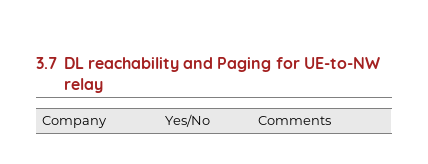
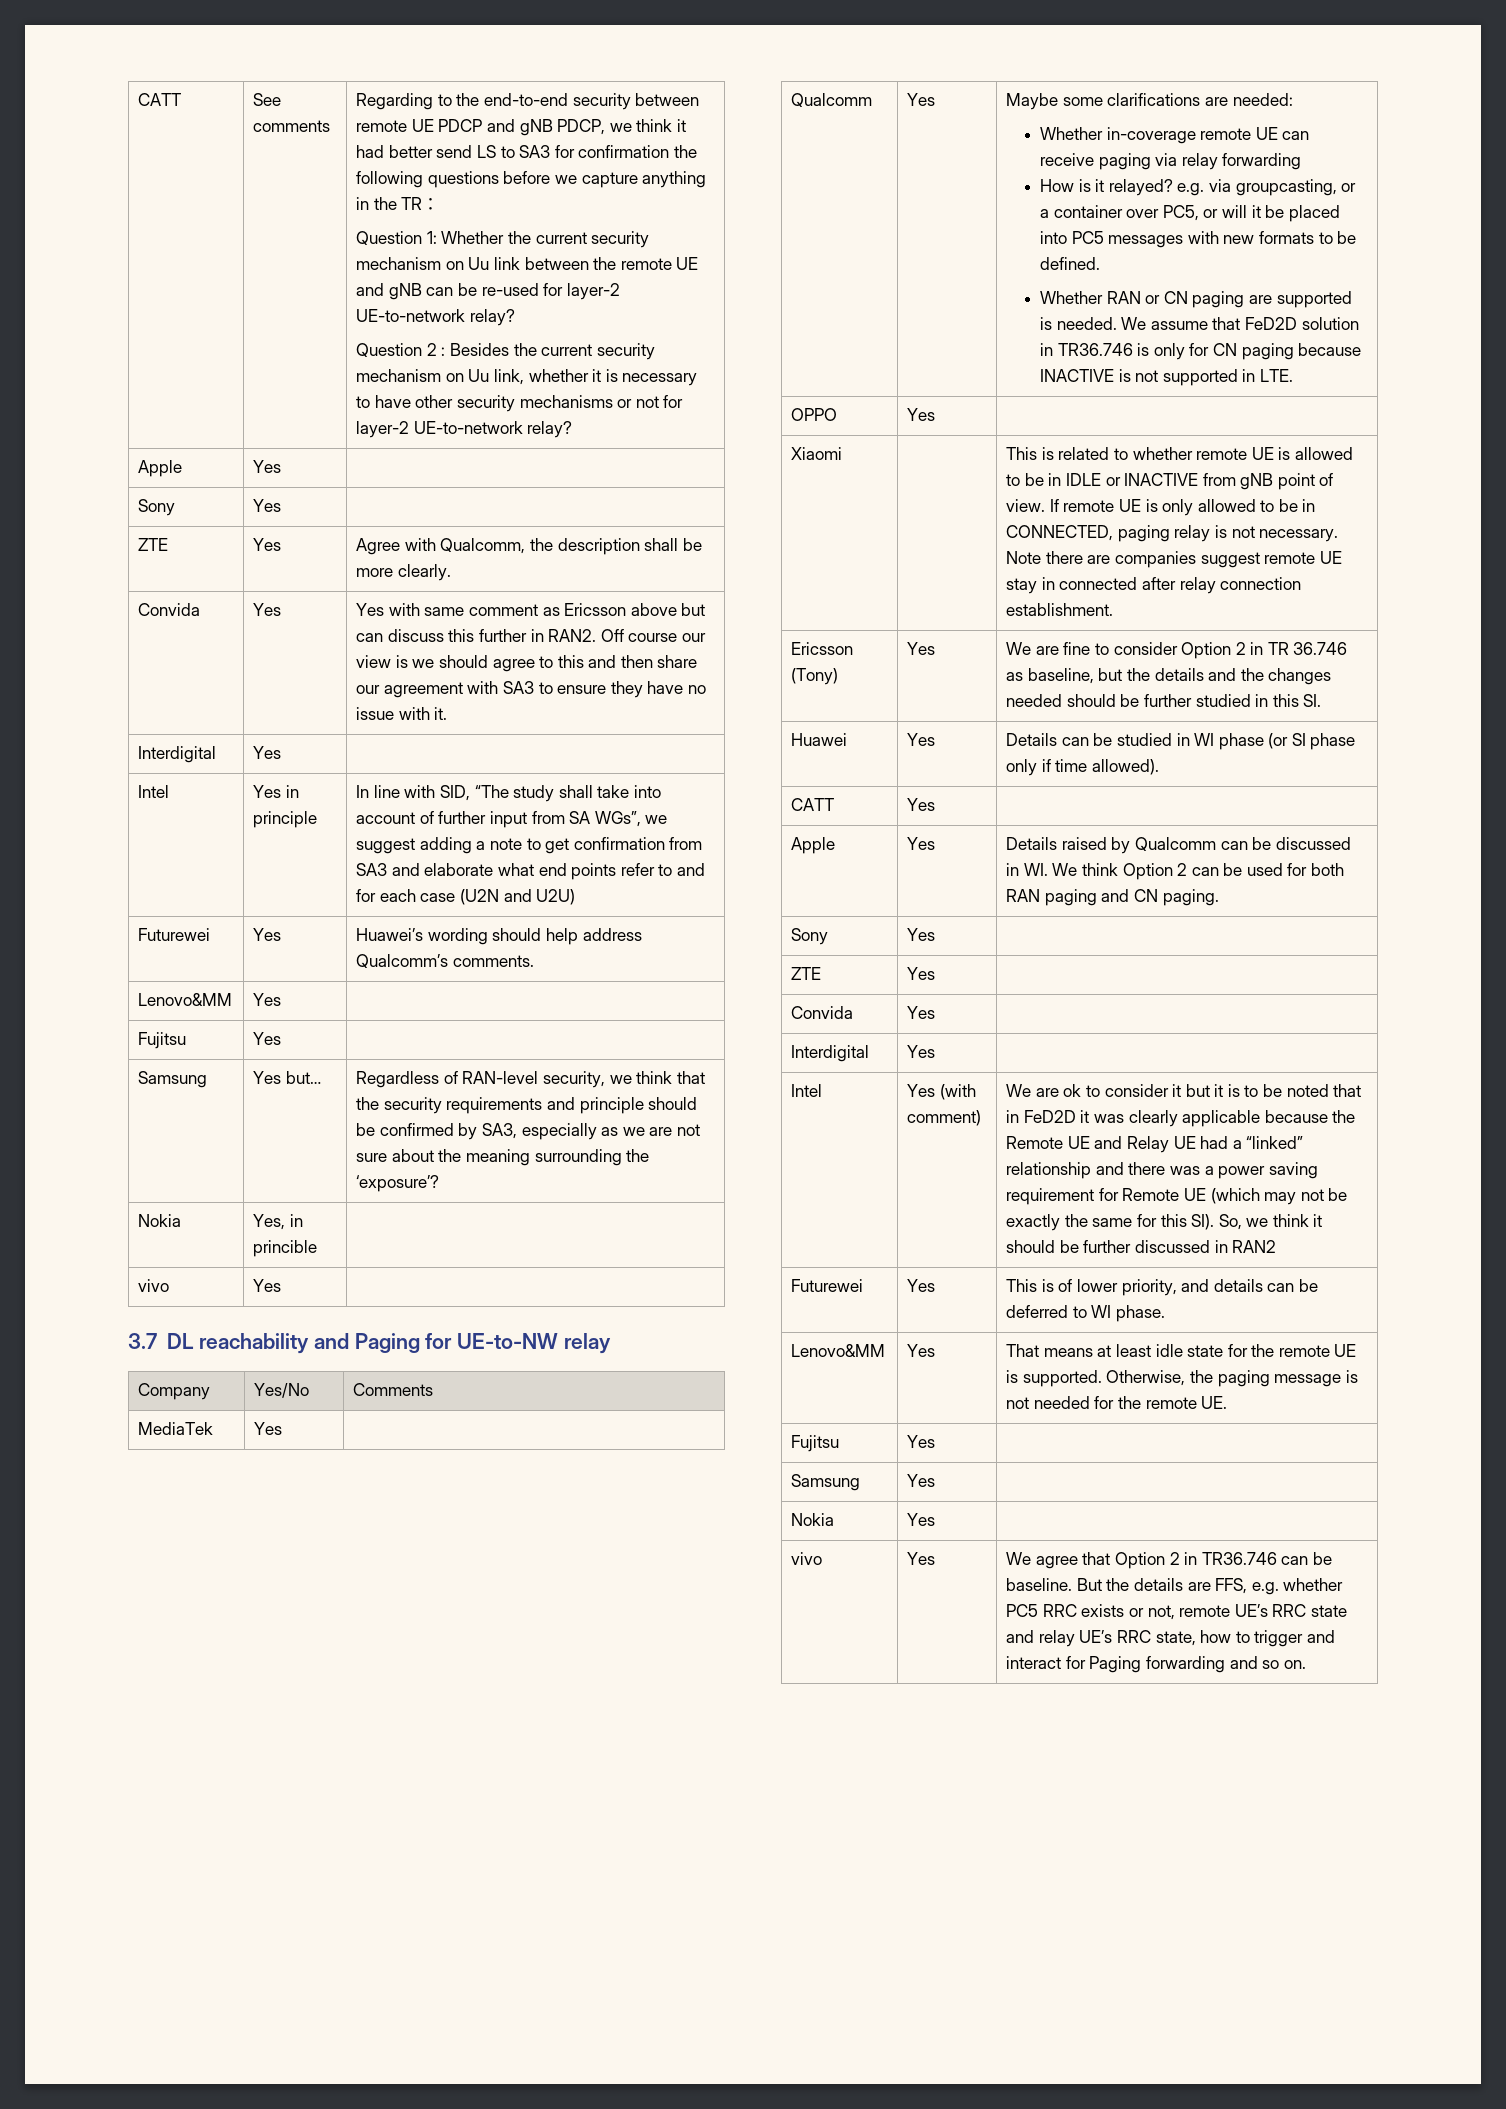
(36, 63) none -> [138,93,182,106] [253,93,282,106] [253,120,331,132] [356,93,700,110] [356,119,686,136] [356,145,697,158] [356,171,707,188] [356,197,440,210] [356,231,650,248] [356,257,699,270] [356,283,620,300] [356,309,515,326] [356,343,655,360] [356,369,698,386] [356,395,684,412] [356,421,573,438] [138,460,183,477] [253,460,282,473] [138,499,176,516] [253,499,282,512] [138,538,169,551] [253,538,282,551] [356,538,702,555] [356,564,451,581] [138,603,201,616] [253,603,282,616] [356,603,706,616] [356,629,706,642] [356,655,698,672] [356,681,706,698] [356,707,448,720] [138,746,217,763] [253,746,282,759] [138,785,170,798] [253,785,299,798] [253,811,318,828] [356,785,661,802] [356,811,668,828] [356,837,703,854] [356,863,705,880] [356,889,576,905] [138,928,211,941] [253,928,282,941] [356,928,642,945] [356,954,534,968] [138,993,233,1006] [253,993,282,1006] [138,1032,187,1049] [253,1032,282,1045] [138,1071,208,1088] [253,1071,321,1084] [356,1071,705,1088] [356,1097,698,1114] [356,1123,700,1140] [356,1149,650,1166] [356,1175,440,1192] [138,1214,182,1227] [253,1214,303,1230] [253,1240,318,1257] [138,1279,170,1292] [253,1279,282,1292] CATT | See comments | Regarding to the end-to-end security between remote UE PDCP and gNB PDCP, we think it had better send LS to SA3 for confirmation the following questions before we capture anything in the TR： // Question 1: Whether the current security mechanism on Uu link between the remote UE and gNB can be re-used for layer-2 UE-to-network relay? // Question 2 : Besides the current security mechanism on Uu link, whether it is necessary to have other security mechanisms or not for layer-2 UE-to-network relay? // Apple | Yes | // Sony | Yes | // ZTE | Yes | Agree with Qualcomm, the description shall be more clearly. // Convida | Yes | Yes with same comment as Ericsson above but can discuss this further in RAN2. Off course our view is we should agree to this and then share our agreement with SA3 to ensure they have no issue with it. // Interdigital | Yes | // Intel | Yes in principle | In line with SID, “The study shall take into account of further input from SA WGs”, we suggest adding a note to get confirmation from SA3 and elaborate what end points refer to and for each case (U2N and U2U) // Futurewei | Yes | Huawei’s wording should help address Qualcomm’s comments. // Lenovo&MM | Yes | // Fujitsu | Yes | // Samsung | Yes but… | Regardless of RAN-level security, we think that the security requirements and principle should be confirmed by SA3, especially as we are not sure about the meaning surrounding the ‘exposure’? // Nokia | Yes, in princible | // vivo | Yes | //
(332, 120) none -> [138,1422,214,1435] [254,1422,283,1435] [791,93,873,107] [907,93,936,106] [1006,93,1293,110] [1040,127,1310,144] [1040,153,1302,170] [1040,179,1357,196] [1040,205,1340,222] [1040,231,1357,248] [1040,257,1101,270] [1040,291,1352,308] [1040,317,1359,330] [1040,343,1362,360] [1040,369,1294,386] [791,408,838,421] [907,408,936,421] [791,447,843,460] [1006,447,1353,460] [1006,473,1334,490] [1006,499,1316,516] [1006,525,1339,542] [1006,551,1342,568] [1006,577,1302,594] [1006,603,1114,616] [791,642,854,655] [791,668,839,685] [907,642,936,655] [1006,642,1348,659] [1006,668,1332,685] [1006,694,1322,707] [791,733,848,746] [907,733,936,746] [1006,733,1356,750] [1006,759,1159,776] [791,798,835,811] [907,798,936,811] [791,837,836,854] [907,837,936,850] [1006,837,1351,854] [1006,863,1345,880] [1006,889,1219,906] [791,928,829,945] [907,928,936,941] [791,967,822,980] [907,967,936,980] [791,1006,854,1019] [907,1006,936,1019] [791,1045,870,1062] [907,1045,936,1058] [791,1084,823,1097] [907,1084,976,1100] [907,1110,982,1126] [1006,1084,1362,1097] [1006,1110,1356,1127] [1006,1136,1304,1153] [1006,1162,1318,1179] [1006,1188,1348,1205] [1006,1214,1323,1231] [1006,1240,1277,1253] [791,1279,864,1292] [907,1279,936,1292] [1006,1279,1318,1296] [1006,1305,1165,1322] [791,1344,886,1357] [907,1344,936,1357] [1006,1344,1357,1357] [1006,1370,1358,1387] [1006,1396,1228,1409] [791,1435,840,1452] [907,1435,936,1448] [791,1474,861,1491] [907,1474,936,1487] [791,1513,835,1526] [907,1513,936,1526] [791,1552,823,1565] [907,1552,936,1565] [1006,1552,1332,1569] [1006,1578,1344,1595] [1006,1604,1347,1620] [1006,1630,1335,1647] [1006,1656,1306,1673] // MediaTek | Yes | // Qualcomm | Yes | Maybe some clarifications are needed: // Whether in-coverage remote UE can receive paging via relay forwarding // How is it relayed? e.g. via groupcasting, or a container over PC5, or will it be placed into PC5 messages with new formats to be defined. // Whether RAN or CN paging are supported is needed. We assume that FeD2D solution in TR36.746 is only for CN paging because INACTIVE is not supported in LTE. // OPPO | Yes | // Xiaomi | | This is related to whether remote UE is allowed to be in IDLE or INACTIVE from gNB point of view. If remote UE is only allowed to be in CONNECTED, paging relay is not necessary. Note there are companies suggest remote UE stay in connected after relay connection establishment. // Ericsson (Tony) | Yes | We are fine to consider Option 2 in TR 36.746 as baseline, but the details and the changes needed should be further studied in this SI. // Huawei | Yes | Details can be studied in WI phase (or SI phase only if time allowed). // CATT | Yes | // Apple | Yes | Details raised by Qualcomm can be discussed in WI. We think Option 2 can be used for both RAN paging and CN paging. // Sony | Yes | // ZTE | Yes | // Convida | Yes | // Interdigital | Yes | // Intel | Yes (with comment) | We are ok to consider it but it is to be noted that in FeD2D it was clearly applicable because the Remote UE and Relay UE had a “linked” relationship and there was a power saving requirement for Remote UE (which may not be exactly the same for this SI). So, we think it should be further discussed in RAN2 // Futurewei | Yes | This is of lower priority, and details can be deferred to WI phase. // Lenovo&MM | Yes | That means at least idle state for the remote UE is supported. Otherwise, the paging message is not needed for the remote UE. // Fujitsu | Yes | // Samsung | Yes | // Nokia | Yes | // vivo | Yes | We agree that Option 2 in TR36.746 can be baseline. But the details are FFS, e.g. whether PC5 RRC exists or not, remote UE’s RRC state and relay UE’s RRC state, how to trigger and interact for Paging forwarding and so on.

